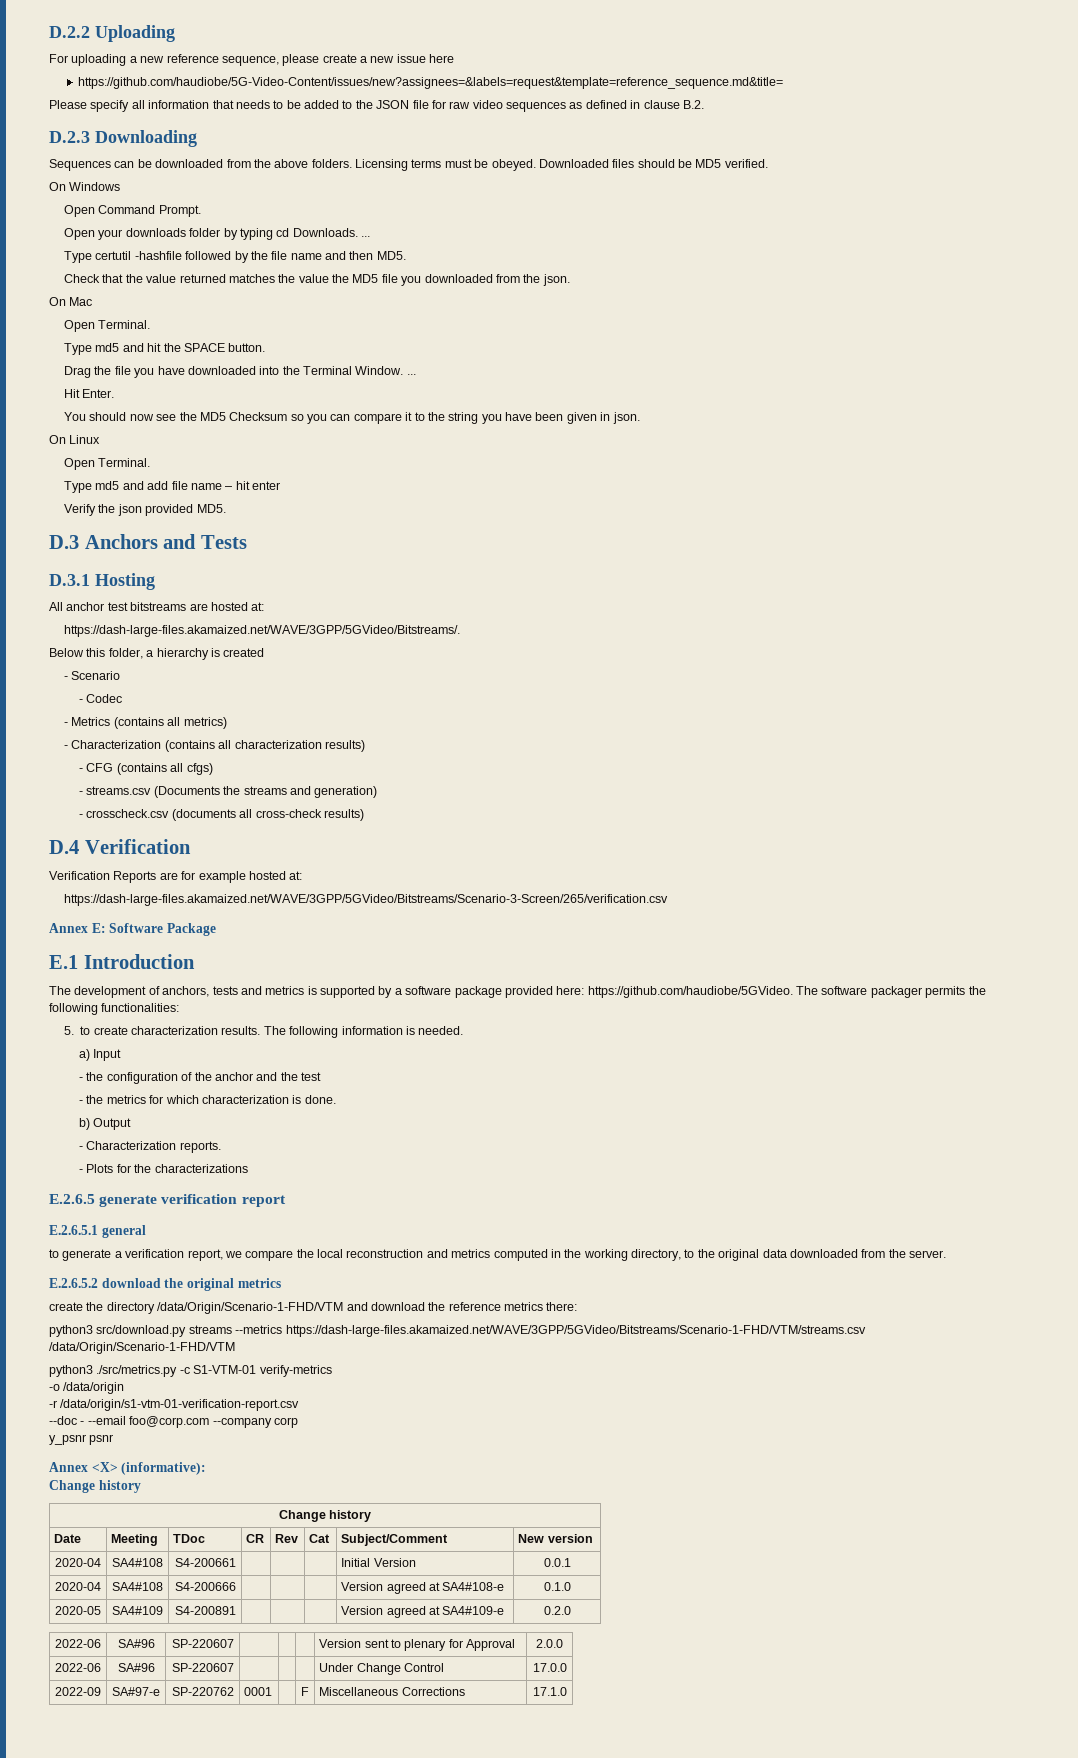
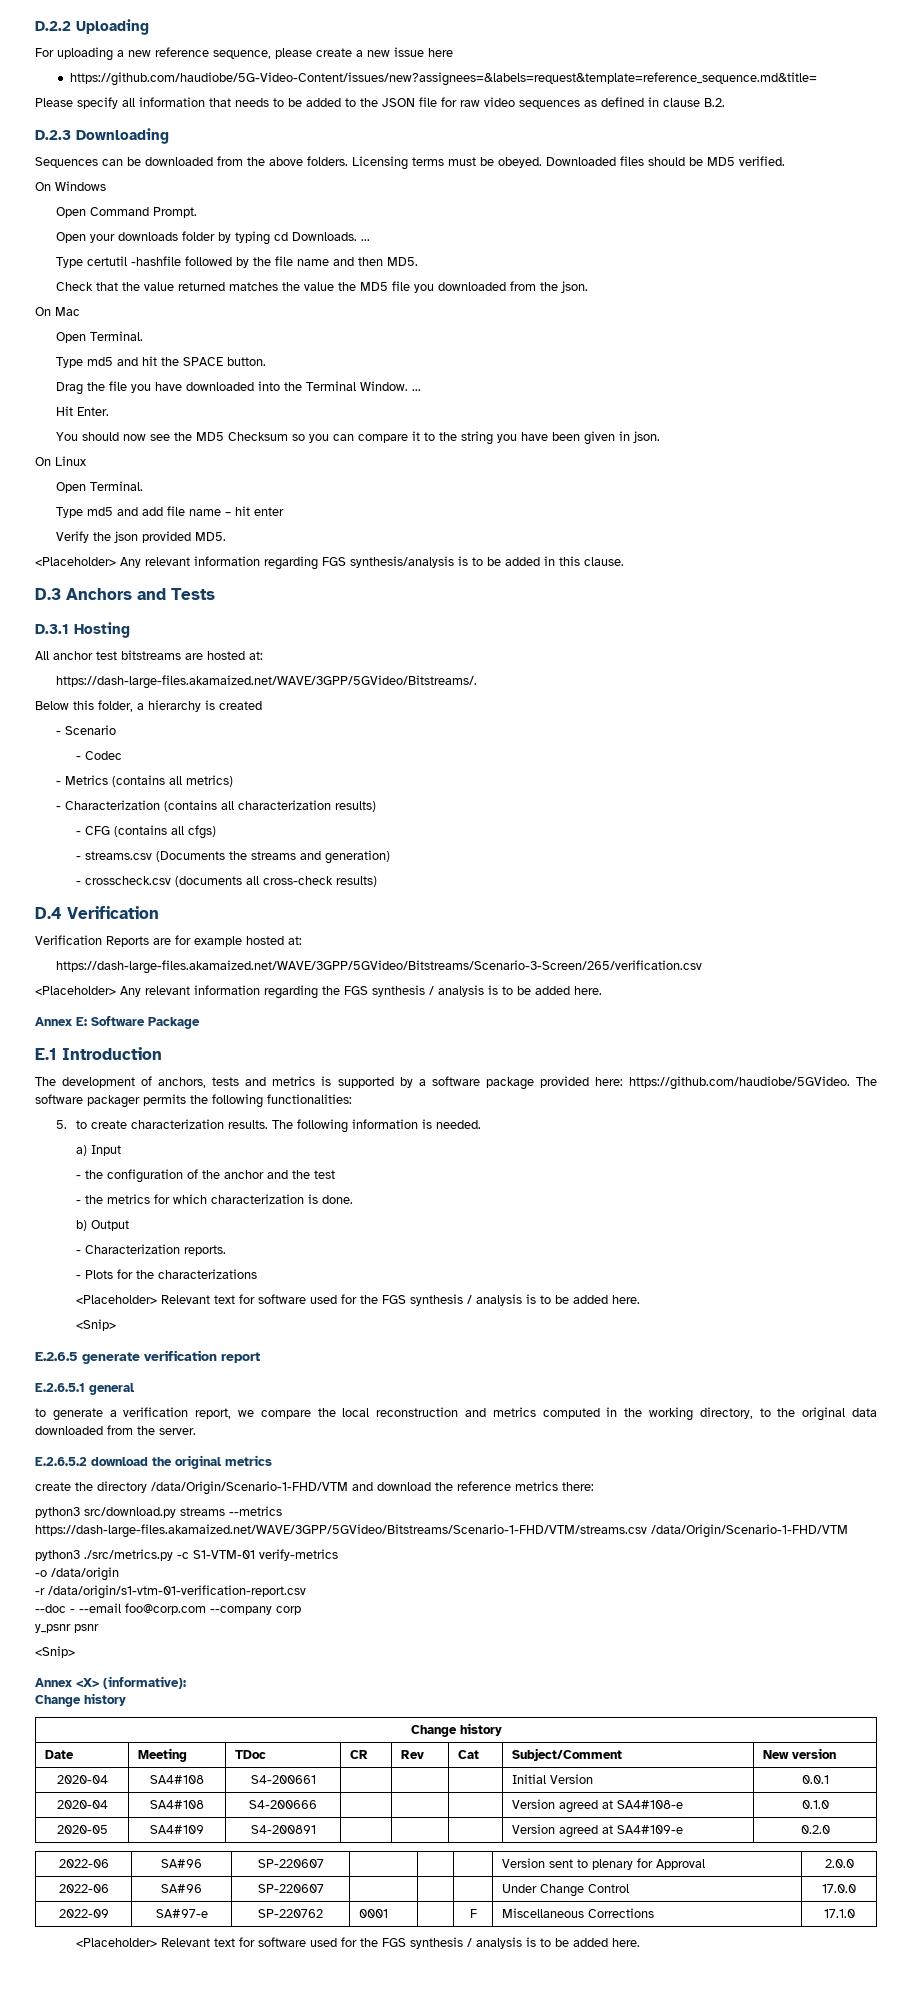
(226, 508) none -> [35,556,624,570] // <Placeholder> Any relevant information regarding FGS synthesis/analysis is to be added in this clause.
(669, 900) none -> [35,985,602,999] // <Placeholder> Any relevant information regarding the FGS synthesis / analysis is to be added here.
(248, 1168) none -> [76,1294,641,1306] [76,1319,117,1331] // <Placeholder> Relevant text for software used for the FGS synthesis / analysis is to be added here. // <Snip>
(114, 1439) none -> [35,1646,75,1658] // <Snip>
(567, 1691) none -> [76,1937,641,1949] // <Placeholder> Relevant text for software used for the FGS synthesis / analysis is to be added here.

